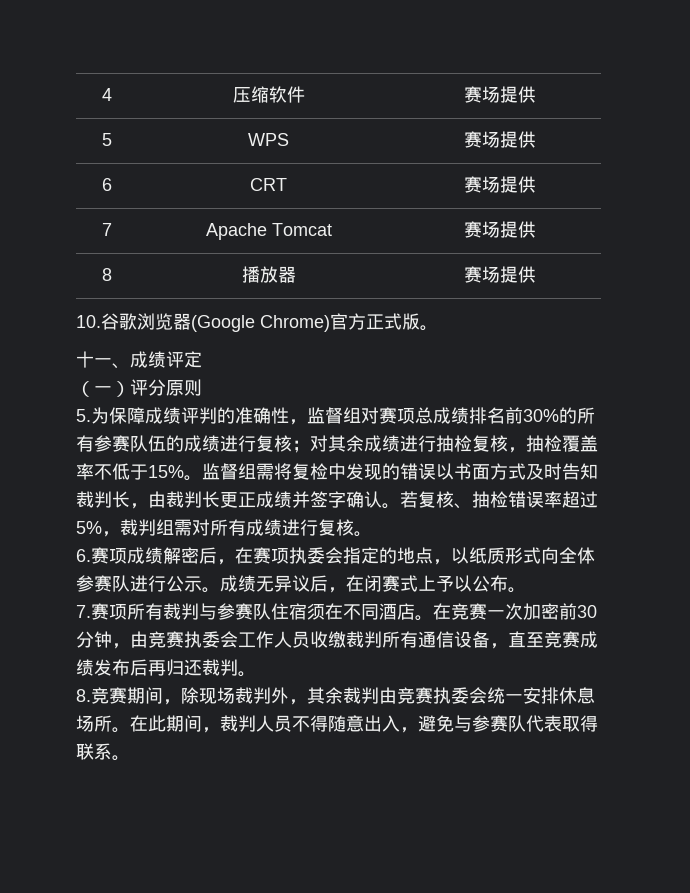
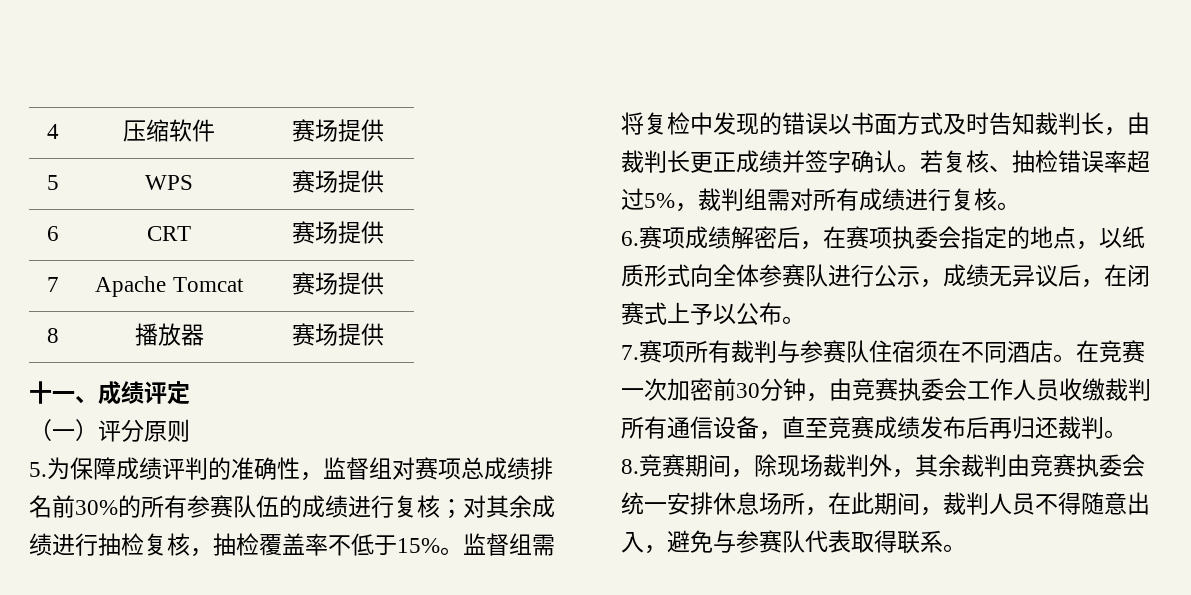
[76,313,438,332] // 10.谷歌浏览器(Google Chrome)官方正式版。 -> (384, 334) none
[202,587,220,593] 。 -> [920,279,943,288] ，
[112,727,130,733] 。 -> [805,507,828,516] ，

